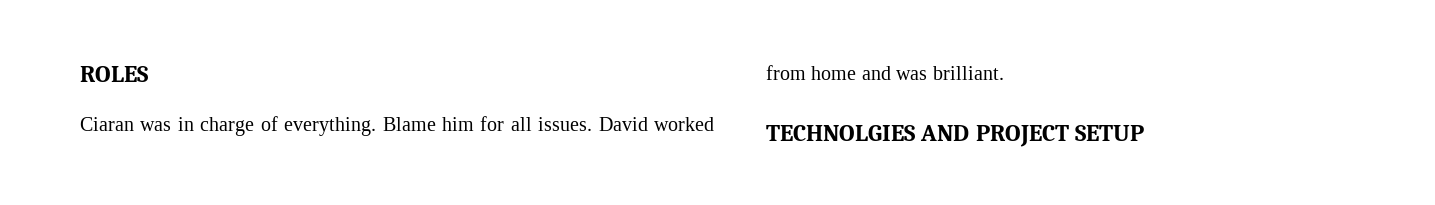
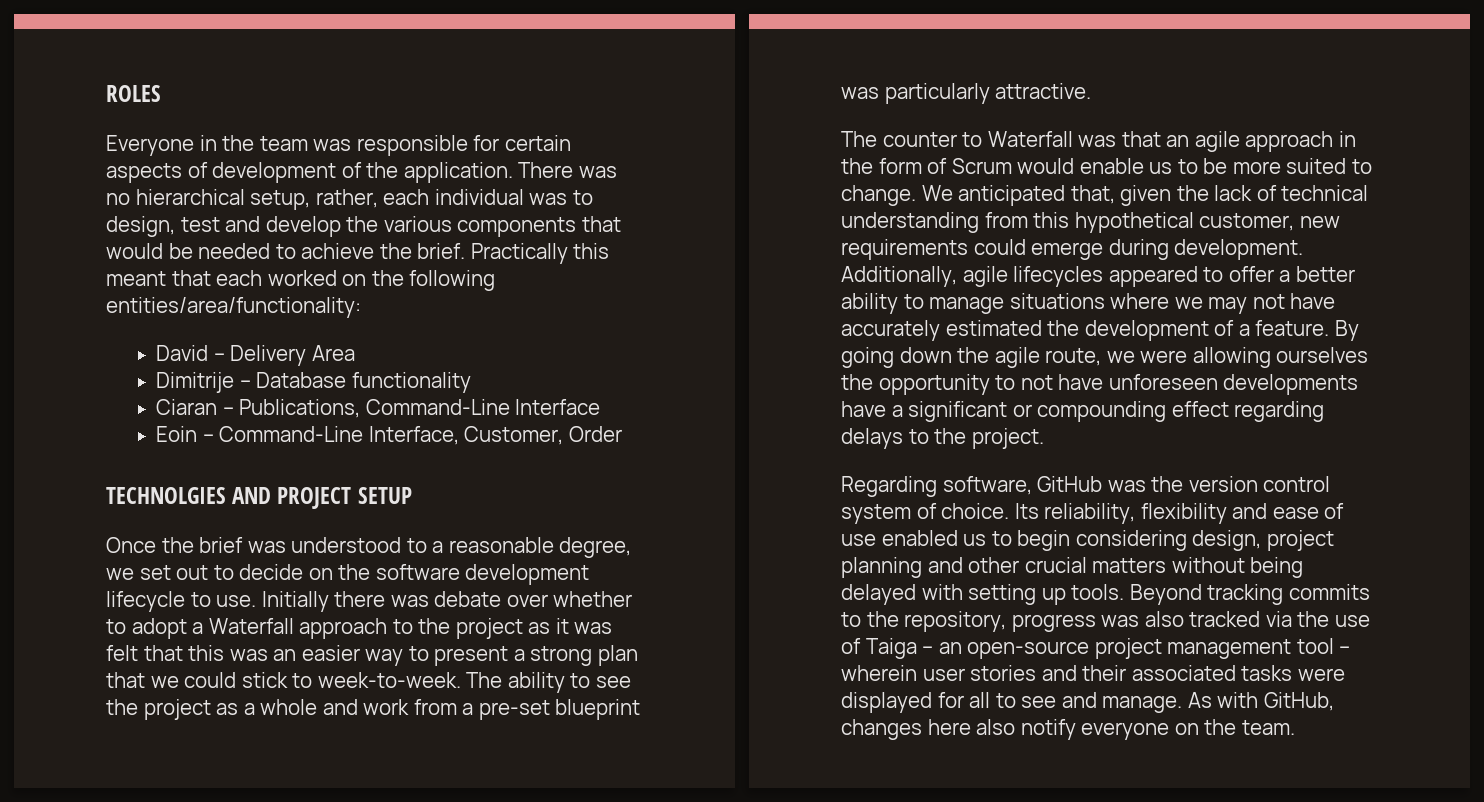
[80,116,714,136] [766,65,1004,80] [766,125,1145,147] Ciaran was in charge of everything. Blame him for all issues. David worked from home and was brilliant. // TECHNOLGIES AND PROJECT SETUP -> [106,135,571,156] [106,162,617,183] [106,189,593,210] [106,216,621,237] [106,243,610,264] [106,270,496,291] [106,297,361,318] [156,345,355,366] [156,372,471,393] [156,399,601,418] [156,426,622,445] [106,487,412,509] [106,537,632,558] [106,564,590,585] [106,591,633,612] [106,618,613,639] [106,645,638,666] [106,672,631,693] [106,699,641,720] [841,83,1092,104] [841,131,1356,152] [841,158,1372,174] [841,185,1369,206] [841,212,1340,233] [841,239,1304,260] [841,266,1355,287] [841,293,1336,314] [841,320,1359,341] [841,347,1369,368] [841,374,1359,395] [841,401,1325,422] [841,428,1044,449] [841,476,1331,497] [841,503,1345,524] [841,530,1334,551] [841,557,1304,578] [841,584,1370,605] [841,611,1370,632] [841,638,1351,659] [841,665,1345,681] [841,692,1334,713] [841,719,1295,740] Everyone in the team was responsible for certain aspects of development of the application. There was no hierarchical setup, rather, each individual was to design, test and develop the various components that would be needed to achieve the brief. Practically this meant that each worked on the following entities/area/functionality: // David – Delivery Area // Dimitrije – Database functionality // Ciaran – Publications, Command-Line Interface // Eoin – Command-Line Interface, Customer, Order // TECHNOLGIES AND PROJECT SETUP // Once the brief was understood to a reasonable degree, we set out to decide on the software development lifecycle to use. Initially there was debate over whether to adopt a Waterfall approach to the project as it was felt that this was an easier way to present a strong plan that we could stick to week-to-week. The ability to see the project as a whole and work from a pre-set blueprint was particularly attractive. // The counter to Waterfall was that an agile approach in the form of Scrum would enable us to be more suited to change. We anticipated that, given the lack of technical understanding from this hypothetical customer, new requirements could emerge during development. Additionally, agile lifecycles appeared to offer a better ability to manage situations where we may not have accurately estimated the development of a feature. By going down the agile route, we were allowing ourselves the opportunity to not have unforeseen developments have a significant or compounding effect regarding delays to the project. // Regarding software, GitHub was the version control system of choice. Its reliability, flexibility and ease of use enabled us to begin considering design, project planning and other crucial matters without being delayed with setting up tools. Beyond tracking commits to the repository, progress was also tracked via the use of Taiga – an open-source project management tool – wherein user stories and their associated tasks were displayed for all to see and manage. As with GitHub, changes here also notify everyone on the team.

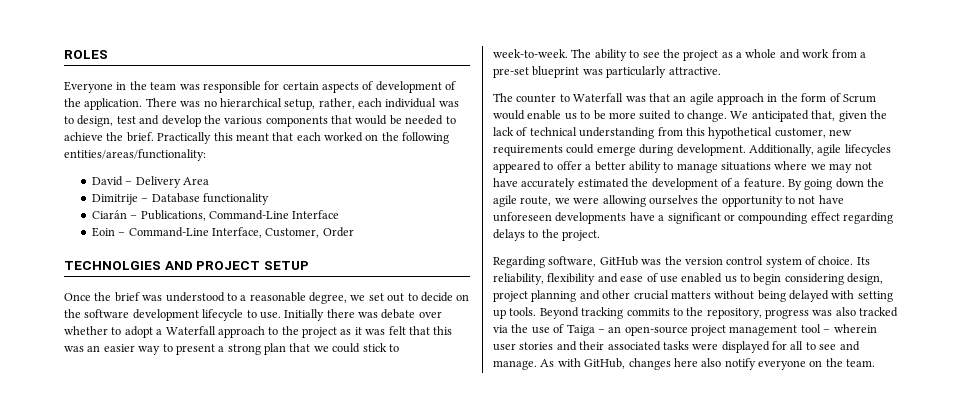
[106,297,361,318] entities/area/functionality: -> [64,149,206,161] entities/areas/functionality:
[156,399,218,415] Ciaran -> [91,210,127,219] Ciarán

